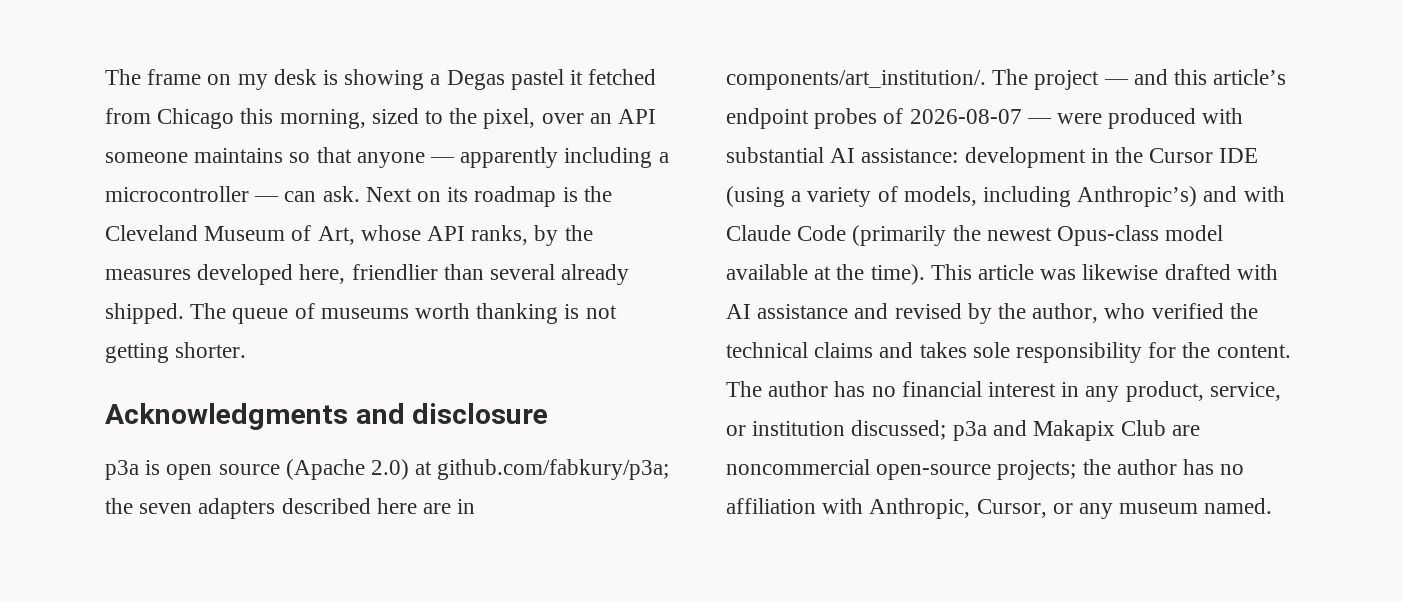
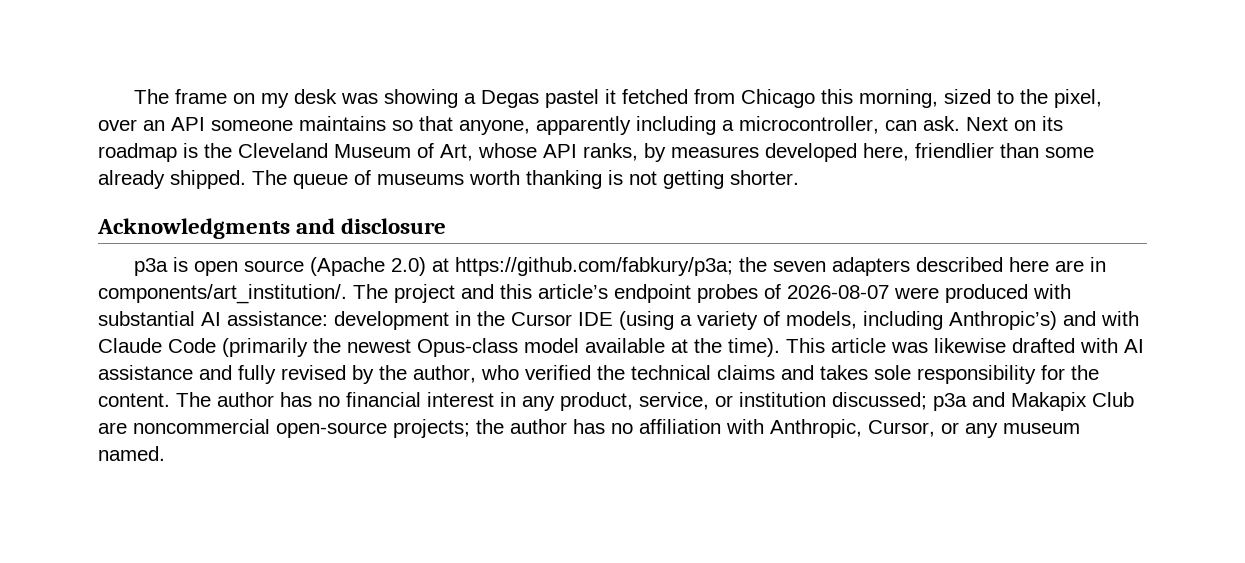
[323,70,339,85] is -> [341,93,379,104] was
[356,152,456,168] anyone — -> [459,120,530,135] anyone,
[105,186,280,202] microcontroller — -> [739,116,879,134] microcontroller,
[564,225,593,241] the -> (666, 152) none
[490,264,556,280] several -> [1045,147,1094,158] some
[437,459,670,480] github.com/fabkury/p3a; -> [455,257,734,276] https://github.com/fabkury/p3a;
[1103,79,1129,85] — -> (455, 293) none
[1026,118,1052,124] — -> (889, 292) none
(889, 311) none -> [238,365,276,384] fully

